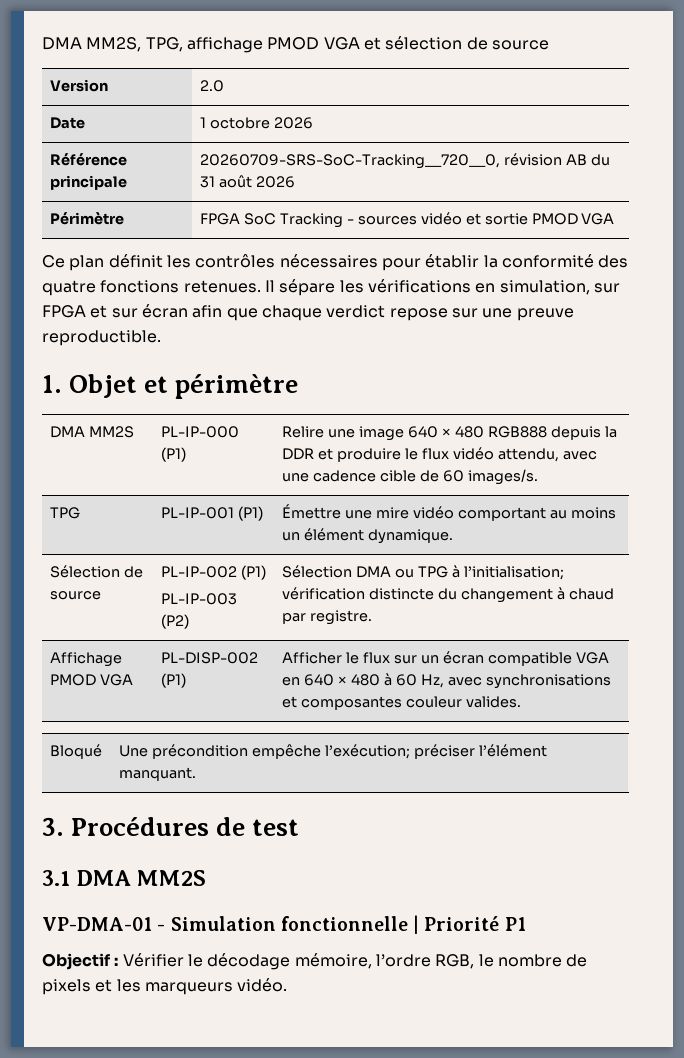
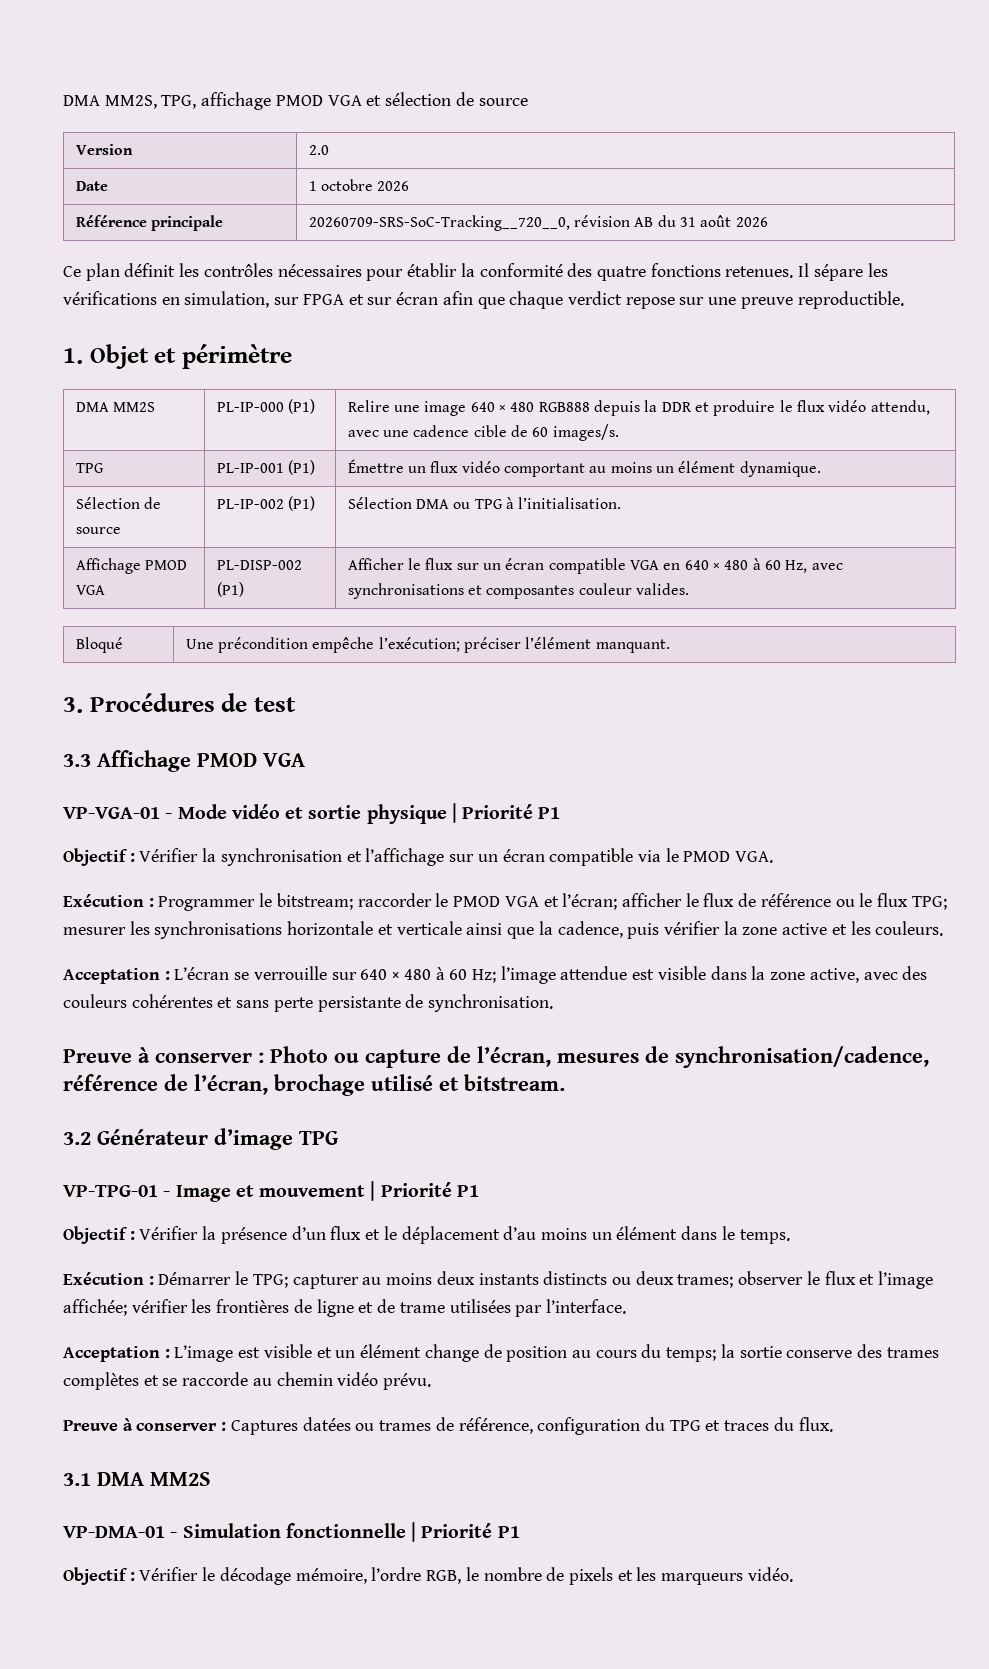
[50,212,125,225] [200,212,615,228] // Périmètre | FPGA SoC Tracking - sources vidéo et sortie PMOD VGA -> (768, 222) none
[345,507,410,519] une mire -> [408,461,459,473] un flux
[161,593,238,605] [161,614,190,629] // PL-IP-003 (P2) -> (316, 503) none
[463,566,564,580] [282,587,614,603] [282,610,373,625] l’initialisation; vérification distincte du changement à chaud par registre. -> [518,497,622,509] l’initialisation.
(300, 827) none -> [63,750,305,772] [63,803,561,824] [63,848,774,866] [63,893,947,911] [63,921,944,939] [63,966,928,984] [63,994,554,1012] [63,1046,929,1068] [63,1074,565,1096] [63,1128,338,1150] [63,1181,479,1202] [63,1226,790,1244] [63,1271,934,1289] [63,1299,626,1317] [63,1344,939,1362] [63,1372,432,1390] [63,1417,833,1435] // 3.3 Affichage PMOD VGA // VP-VGA-01 - Mode vidéo et sortie physique | Priorité P1 // Objectif : Vérifier la synchronisation et l’affichage sur un écran compatible via le PMOD VGA. // Exécution : Programmer le bitstream; raccorder le PMOD VGA et l’écran; afficher le flux de référence ou le flux TPG; mesurer les synchronisations horizontale et verticale ainsi que la cadence, puis vérifier la zone active et les couleurs. // Acceptation : L’écran se verrouille sur 640 × 480 à 60 Hz; l’image attendue est visible dans la zone active, avec des couleurs cohérentes et sans perte persistante de synchronisation. // Preuve à conserver : Photo ou capture de l’écran, mesures de synchronisation/cadence, référence de l’écran, brochage utilisé et bitstream. // 3.2 Générateur d’image TPG // VP-TPG-01 - Image et mouvement | Priorité P1 // Objectif : Vérifier la présence d’un flux et le déplacement d’au moins un élément dans le temps. // Exécution : Démarrer le TPG; capturer au moins deux instants distincts ou deux trames; observer le flux et l’image affichée; vérifier les frontières de ligne et de trame utilisées par l’interface. // Acceptation : L’image est visible et un élément change de position au cours du temps; la sortie conserve des trames complètes et se raccorde au chemin vidéo prévu. // Preuve à conserver : Captures datées ou trames de référence, configuration du TPG et traces du flux.

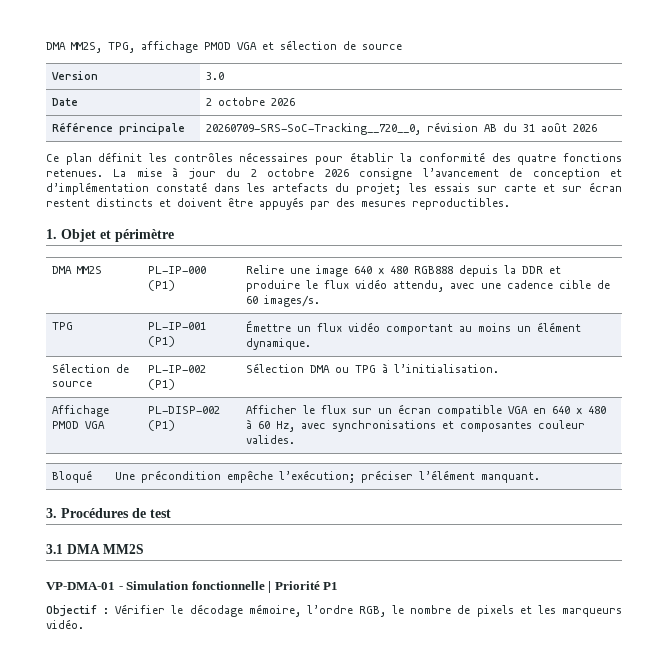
[308,145,329,155] 2.0 -> [205,72,224,80] 3.0
[308,181,317,191] 1 -> [205,98,212,106] 2
[798,263,888,281] [63,291,904,309] Il sépare les vérifications en simulation, sur FPGA et sur écran afin que chaque verdict repose sur une preuve reproductible. -> [113,167,622,180] [46,182,623,195] [46,197,510,210] La mise à jour du 2 octobre 2026 consigne l’avancement de conception et d’implémentation constaté dans les artefacts du projet; les essais sur carte et sur écran restent distincts et doivent être appuyés par des mesures reproductibles.
[63,750,305,772] [63,803,561,824] [63,848,774,866] [63,893,947,911] [63,921,944,939] [63,966,928,984] [63,994,554,1012] [63,1046,929,1068] [63,1074,565,1096] [63,1128,338,1150] [63,1181,479,1202] [63,1226,790,1244] [63,1271,934,1289] [63,1299,626,1317] [63,1344,939,1362] [63,1372,432,1390] [63,1417,833,1435] // 3.3 Affichage PMOD VGA // VP-VGA-01 - Mode vidéo et sortie physique | Priorité P1 // Objectif : Vérifier la synchronisation et l’affichage sur un écran compatible via le PMOD VGA. // Exécution : Programmer le bitstream; raccorder le PMOD VGA et l’écran; afficher le flux de référence ou le flux TPG; mesurer les synchronisations horizontale et verticale ainsi que la cadence, puis vérifier la zone active et les couleurs. // Acceptation : L’écran se verrouille sur 640 × 480 à 60 Hz; l’image attendue est visible dans la zone active, avec des couleurs cohérentes et sans perte persistante de synchronisation. // Preuve à conserver : Photo ou capture de l’écran, mesures de synchronisation/cadence, référence de l’écran, brochage utilisé et bitstream. // 3.2 Générateur d’image TPG // VP-TPG-01 - Image et mouvement | Priorité P1 // Objectif : Vérifier la présence d’un flux et le déplacement d’au moins un élément dans le temps. // Exécution : Démarrer le TPG; capturer au moins deux instants distincts ou deux trames; observer le flux et l’image affichée; vérifier les frontières de ligne et de trame utilisées par l’interface. // Acceptation : L’image est visible et un élément change de position au cours du temps; la sortie conserve des trames complètes et se raccorde au chemin vidéo prévu. // Preuve à conserver : Captures datées ou trames de référence, configuration du TPG et traces du flux. -> (171, 513) none

